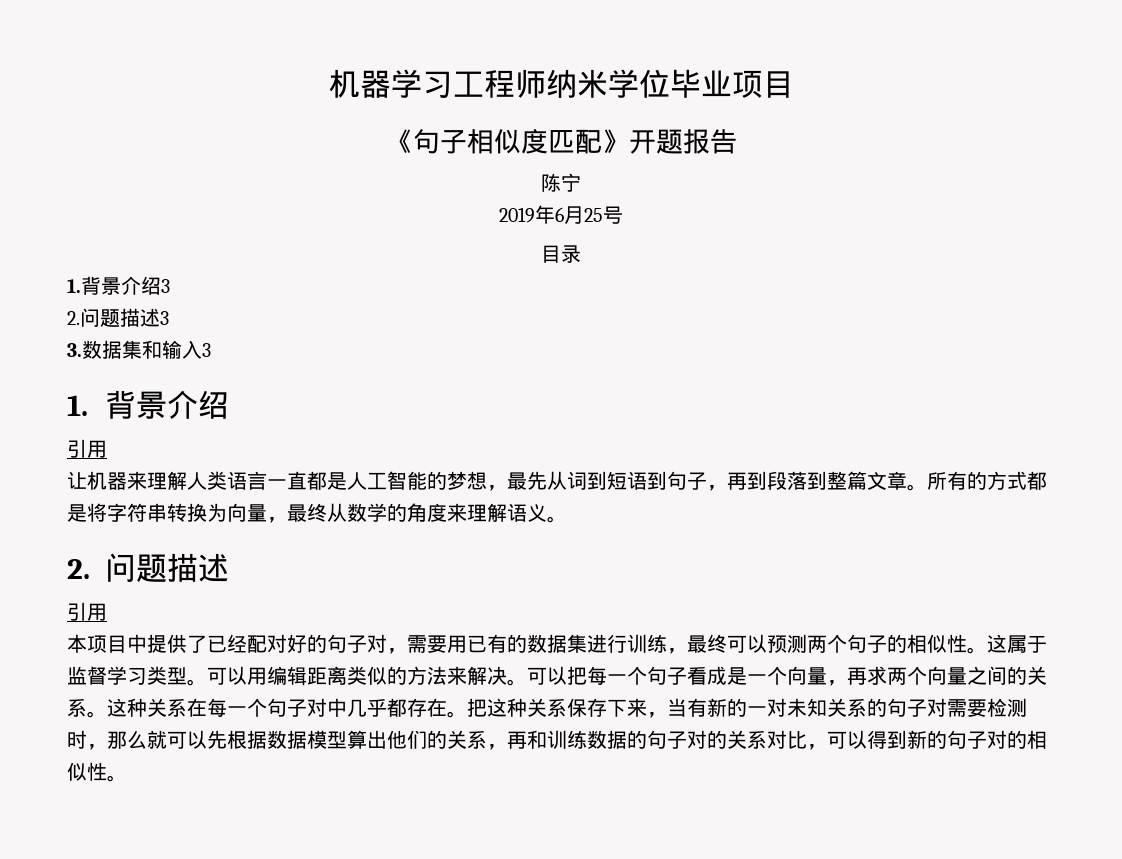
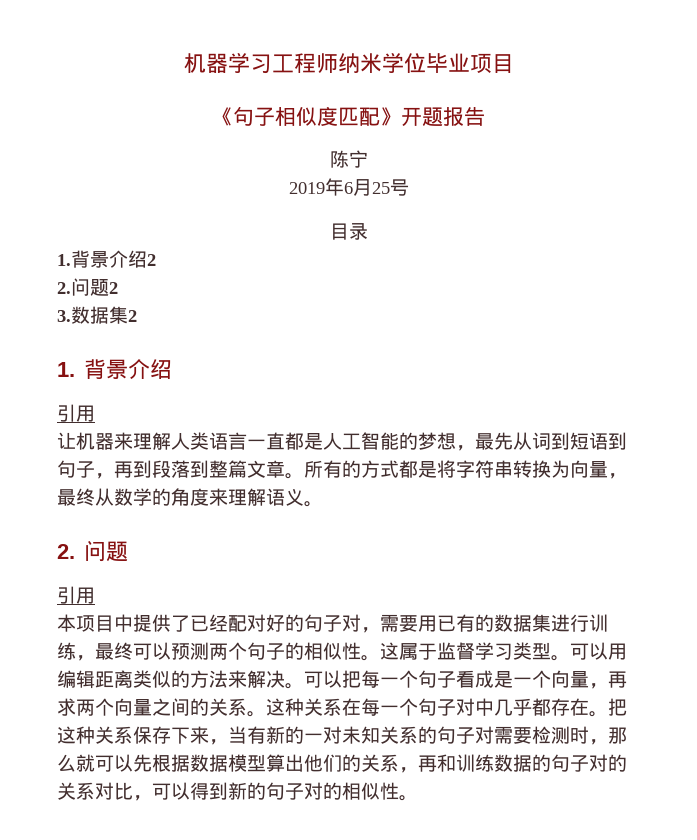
[161,279,170,293] [67,308,169,327] 3 // 2.问题描述3 -> [147,254,156,266] [57,278,118,296] 2 // 2.问题2
[142,340,211,359] 和输入3 -> [128,310,137,322] 2
[166,553,229,582] 描述 -> (129, 551) none

